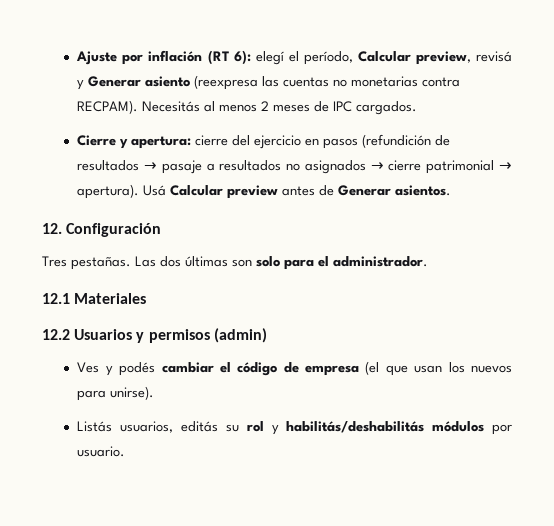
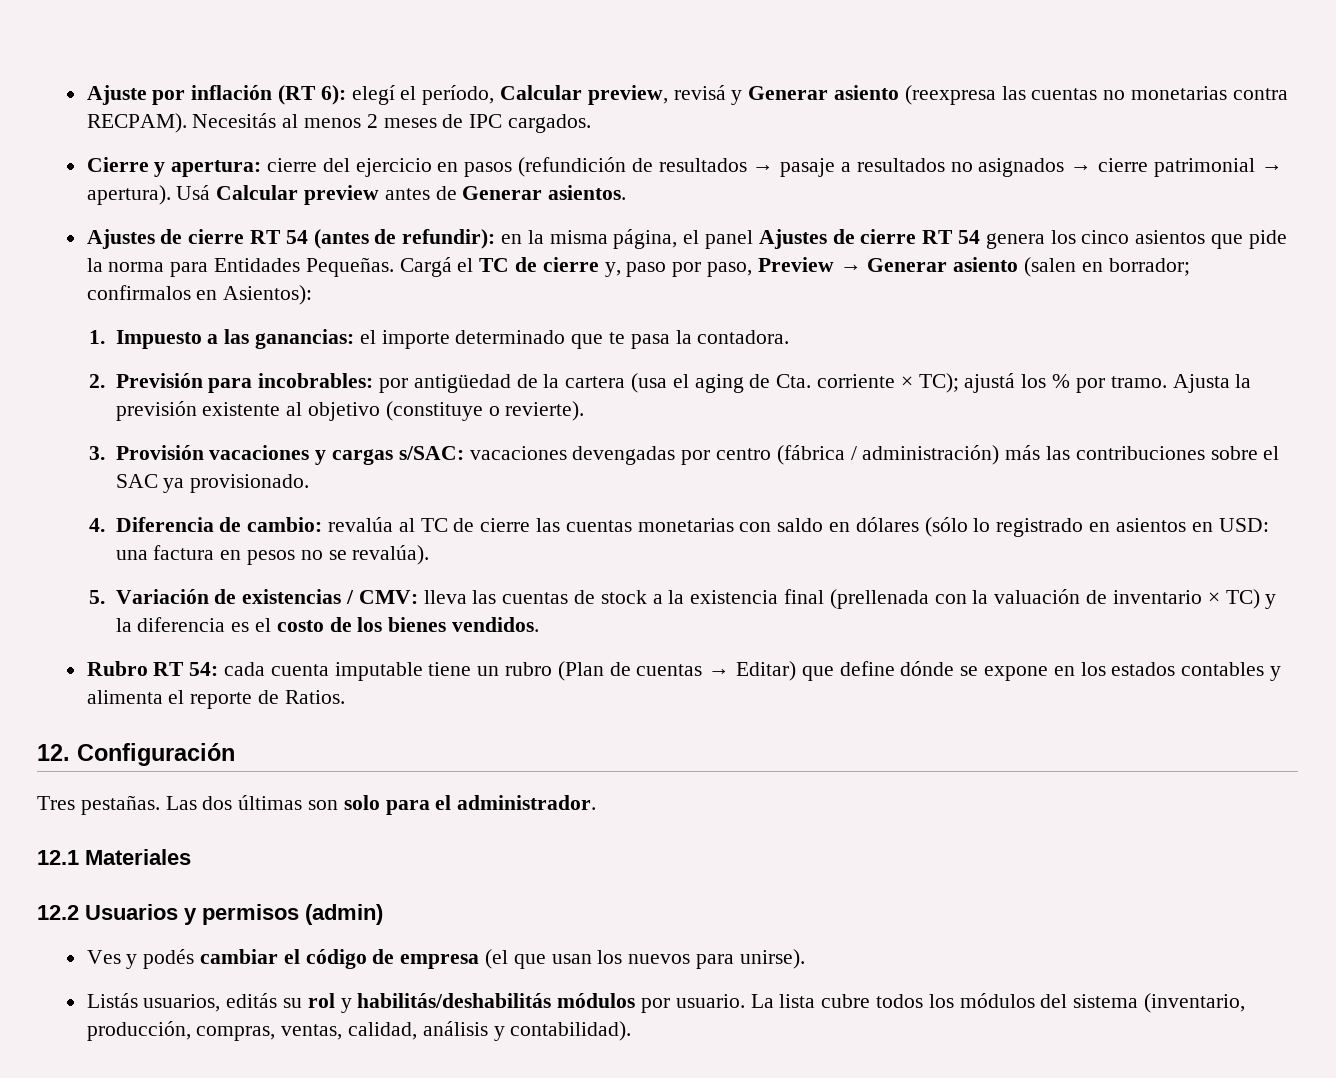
(452, 190) none -> [86,229,1287,249] [86,257,1190,277] [86,285,313,305] [88,329,790,349] [88,373,1252,393] [115,401,585,421] [88,445,1280,465] [115,474,310,493] [88,517,1269,537] [115,545,430,565] [88,589,1277,609] [115,617,540,632] [86,661,1282,681] [86,690,345,709] // Ajustes de cierre RT 54 (antes de refundir): en la misma página, el panel Ajustes de cierre RT 54 genera los cinco asientos que pide la norma para Entidades Pequeñas. Cargá el TC de cierre y, paso por paso, Preview → Generar asiento (salen en borrador; confirmalos en Asientos): // 1. Impuesto a las ganancias: el importe determinado que te pasa la contadora. // 2. Previsión para incobrables: por antigüedad de la cartera (usa el aging de Cta. corriente × TC); ajustá los % por tramo. Ajusta la previsión existente al objetivo (constituye o revierte). // 3. Provisión vacaciones y cargas s/SAC: vacaciones devengadas por centro (fábrica / administración) más las contribuciones sobre el SAC ya provisionado. // 4. Diferencia de cambio: revalúa al TC de cierre las cuentas monetarias con saldo en dólares (sólo lo registrado en asientos en USD: una factura en pesos no se revalúa). // 5. Variación de existencias / CMV: lleva las cuentas de stock a la existencia final (prellenada con la valuación de inventario × TC) y la diferencia es el costo de los bienes vendidos. // Rubro RT 54: cada cuenta imputable tiene un rubro (Plan de cuentas → Editar) que define dónde se expone en los estados contables y alimenta el reporte de Ratios.
(126, 451) none -> [750,993,1246,1013] [86,1021,632,1041] La lista cubre todos los módulos del sistema (inventario, producción, compras, ventas, calidad, análisis y contabilidad).

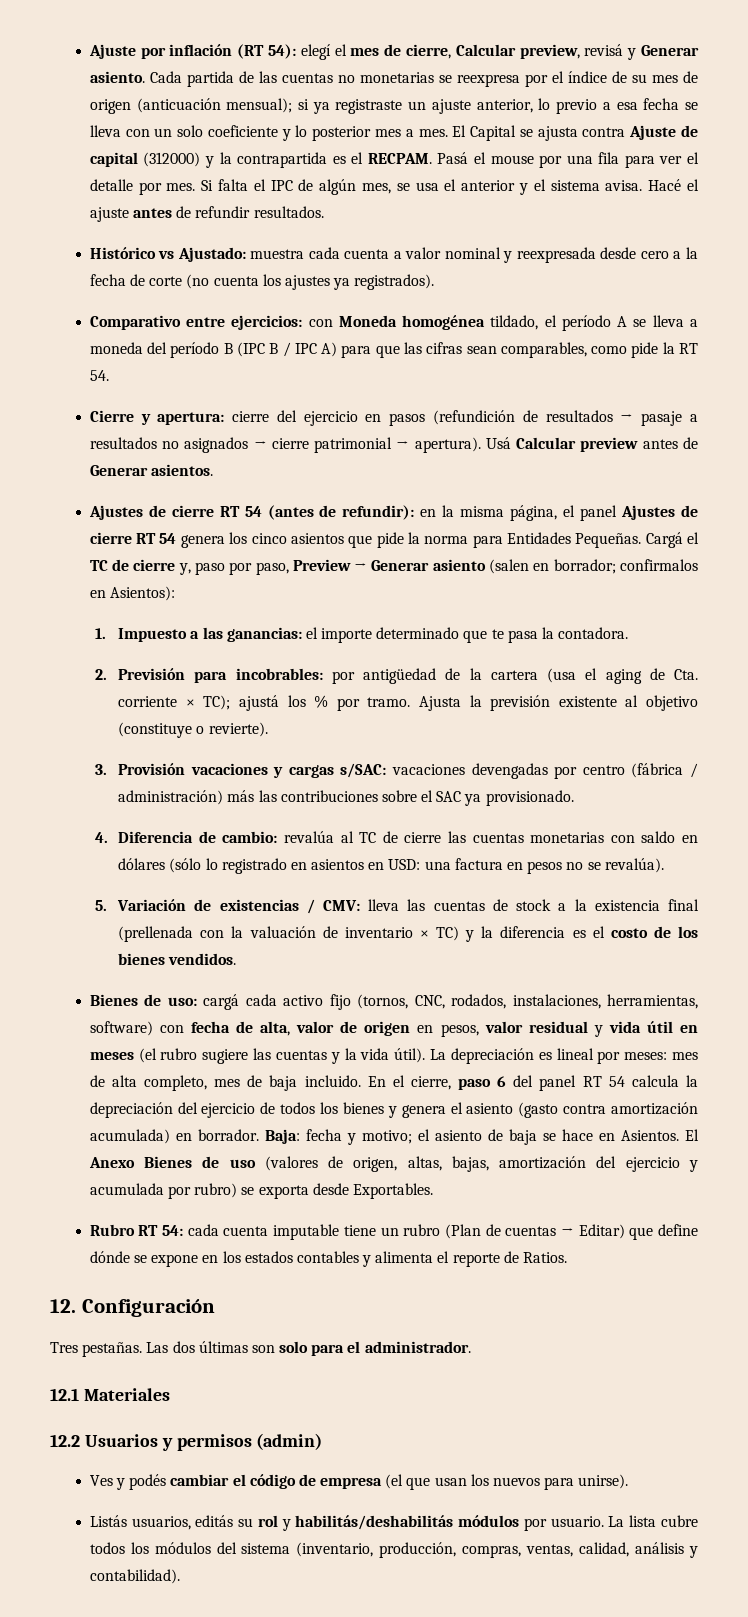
[320,85,346,105] 6): -> [267,44,296,59] 54):
[422,85,495,105] período, -> [350,44,451,59] mes de cierre,
[834,85,1288,105] [86,113,592,133] asiento (reexpresa las cuentas no monetarias contra RECPAM). Necesitás al menos 2 meses de IPC cargados. -> [89,71,698,87] [89,98,698,114] [89,125,698,141] [89,152,699,168] [89,179,700,195] [89,206,324,222] [89,247,698,263] [89,274,435,290] [89,315,699,331] [89,342,698,358] [89,370,109,381] asiento. Cada partida de las cuentas no monetarias se reexpresa por el índice de su mes de origen (anticuación mensual); si ya registraste un ajuste anterior, lo previo a esa fecha se lleva con un solo coeficiente y lo posterior mes a mes. El Capital se ajusta contra Ajuste de capital (312000) y la contrapartida es el RECPAM. Pasá el mouse por una fila para ver el detalle por mes. Si falta el IPC de algún mes, se usa el anterior y el sistema avisa. Hacé el ajuste antes de refundir resultados. // Histórico vs Ajustado: muestra cada cuenta a valor nominal y reexpresada desde cero a la fecha de corte (no cuenta los ajustes ya registrados). // Comparativo entre ejercicios: con Moneda homogénea tildado, el período A se lleva a moneda del período B (IPC B / IPC A) para que las cifras sean comparables, como pide la RT 54.
(540, 624) none -> [89,994,698,1010] [89,1021,699,1037] [89,1048,698,1064] [89,1075,698,1091] [89,1102,698,1118] [89,1129,699,1145] [88,1156,699,1172] [89,1183,433,1199] // Bienes de uso: cargá cada activo fijo (tornos, CNC, rodados, instalaciones, herramientas, software) con fecha de alta, valor de origen en pesos, valor residual y vida útil en meses (el rubro sugiere las cuentas y la vida útil). La depreciación es lineal por meses: mes de alta completo, mes de baja incluido. En el cierre, paso 6 del panel RT 54 calcula la depreciación del ejercicio de todos los bienes y genera el asiento (gasto contra amortización acumulada) en borrador. Baja: fecha y motivo; el asiento de baja se hace en Asientos. El Anexo Bienes de uso (valores de origen, altas, bajas, amortización del ejercicio y acumulada por rubro) se exporta desde Exportables.

